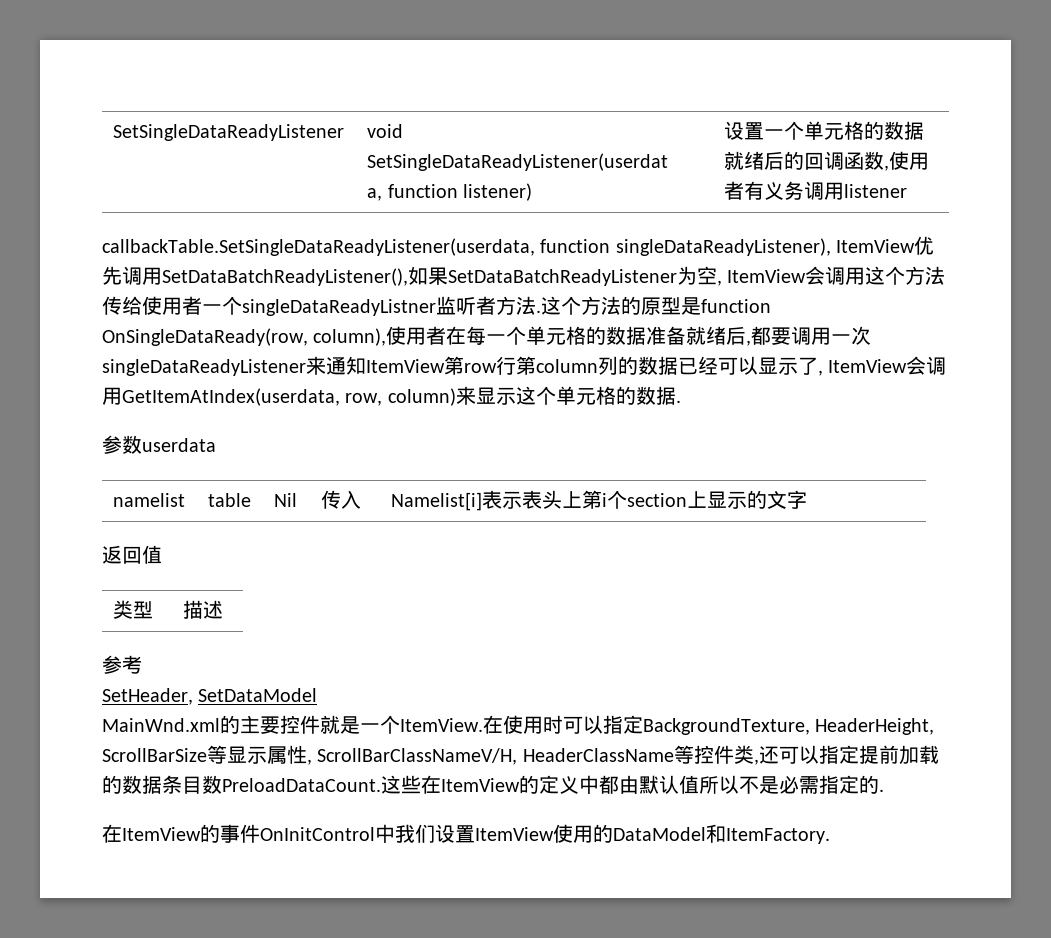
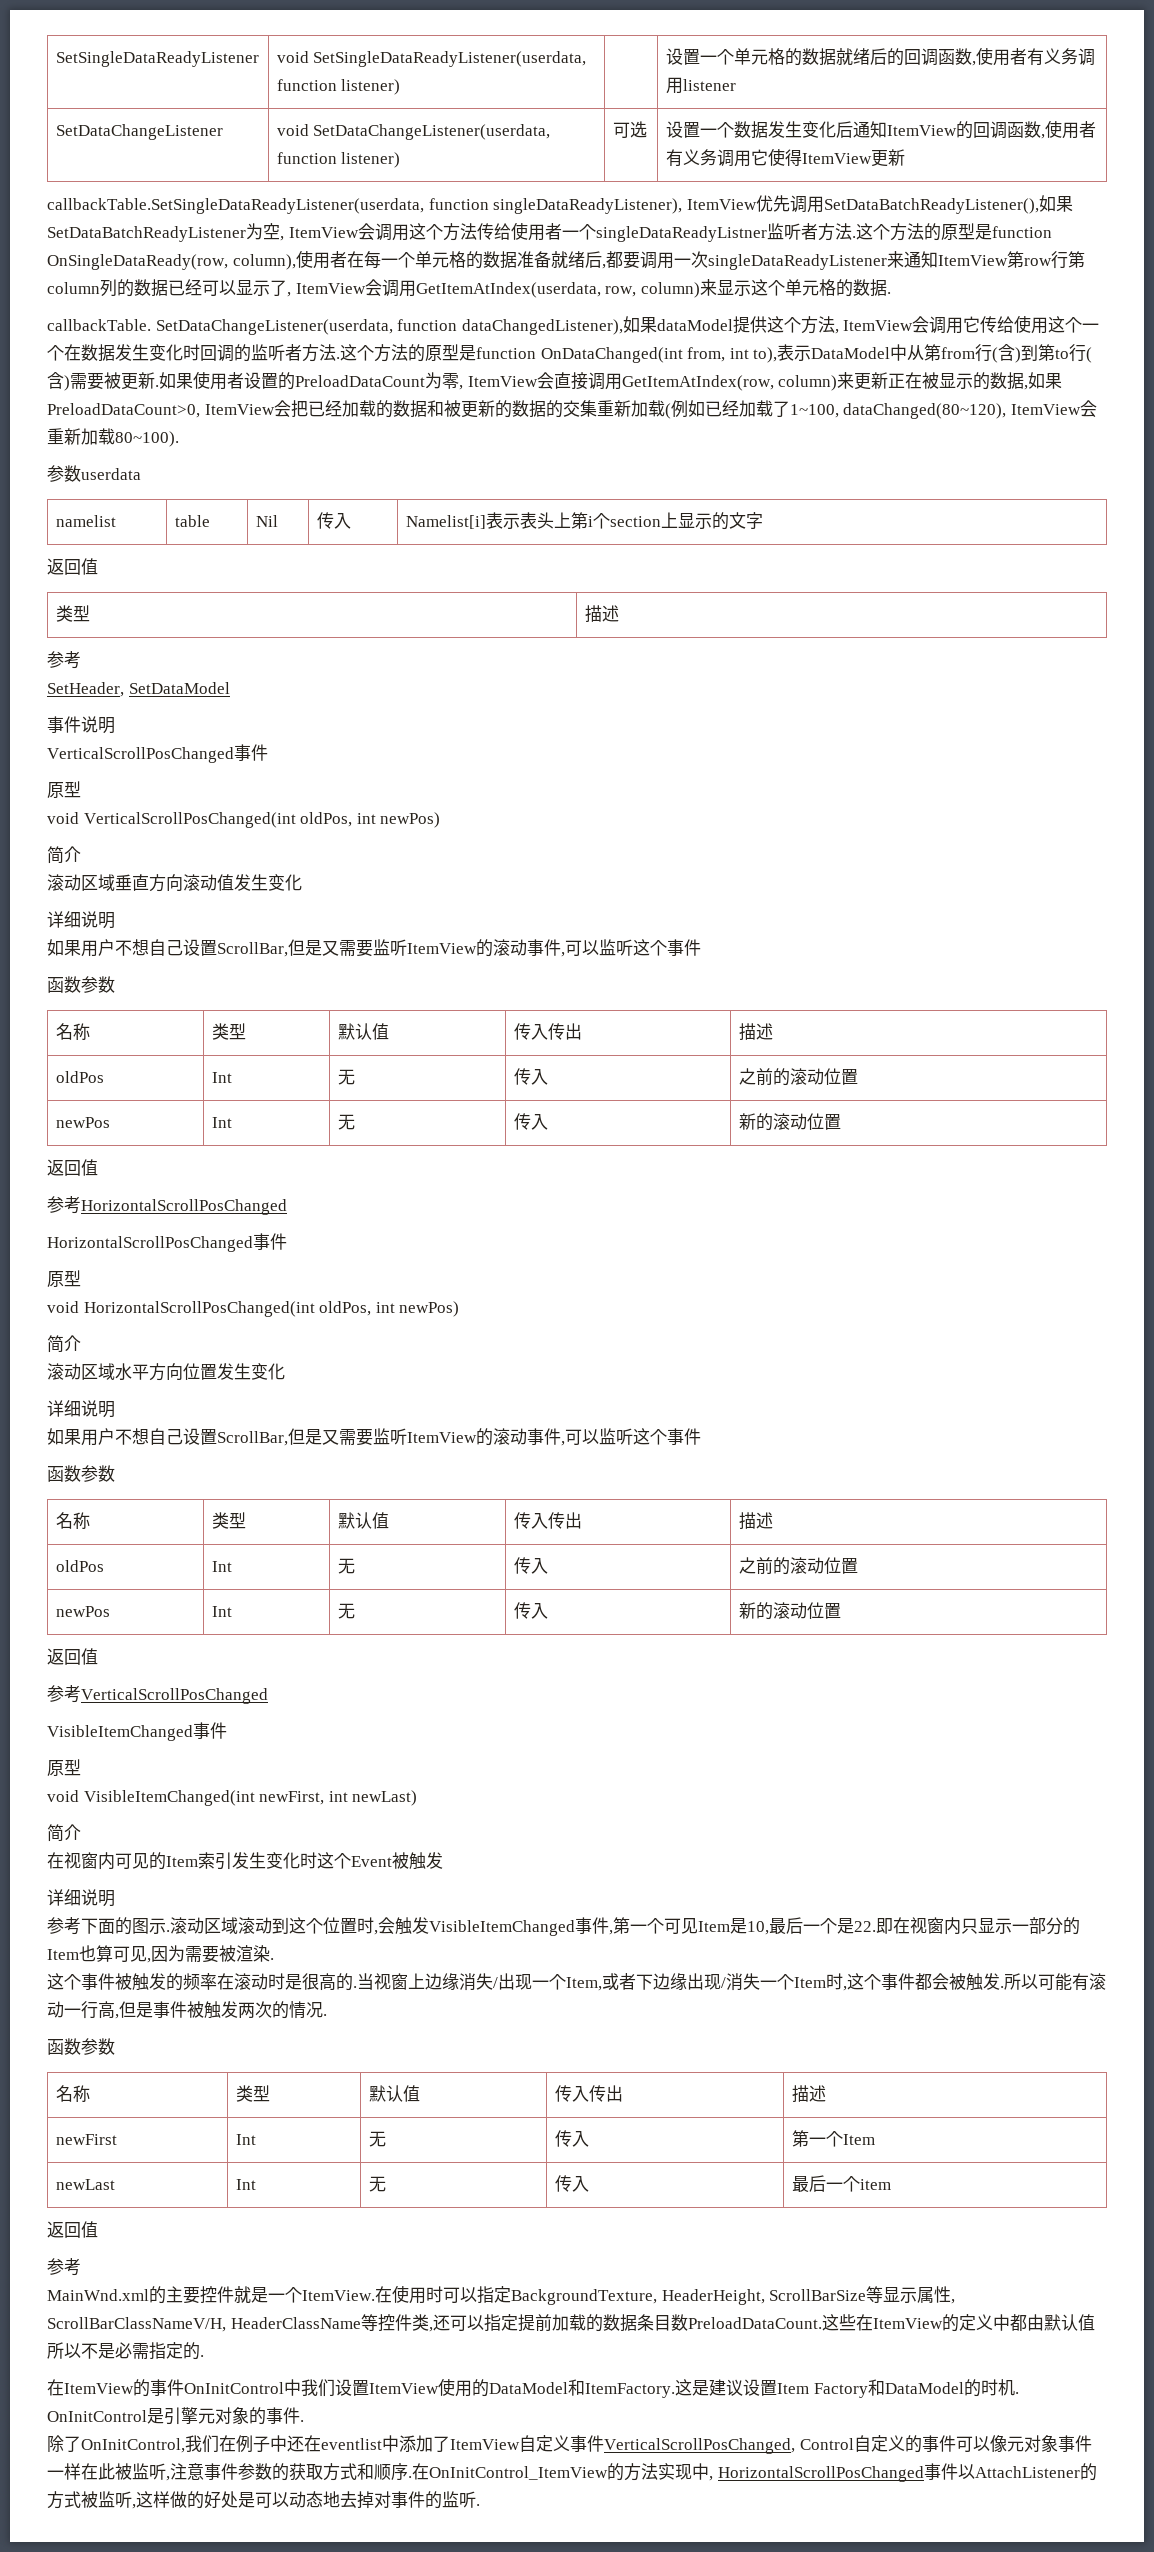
(908, 191) none -> [55,124,223,140] [276,124,551,140] [276,152,401,168] [612,121,647,138] [665,120,1096,139] [665,148,905,167] // SetDataChangeListener | void SetDataChangeListener(userdata, function listener) | 可选 | 设置一个数据发生变化后通知ItemView的回调函数,使用者有义务调用它使得ItemView更新
(681, 401) none -> [47,315,1100,335] [47,344,1093,363] [47,371,1063,391] [47,400,1097,419] [47,428,179,447] // callbackTable. SetDataChangeListener(userdata, function dataChangedListener),如果dataModel提供这个方法, ItemView会调用它传给使用这个一个在数据发生变化时回调的监听者方法.这个方法的原型是function OnDataChanged(int from, int to),表示DataModel中从第from行(含)到第to行(含)需要被更新.如果使用者设置的PreloadDataCount为零, ItemView会直接调用GetItemAtIndex(row, column)来更新正在被显示的数据,如果PreloadDataCount>0, ItemView会把已经加载的数据和被更新的数据的交集重新加载(例如已经加载了1~100, dataChanged(80~120), ItemView会重新加载80~100).
(318, 695) none -> [47,716,115,734] [47,744,268,763] [47,781,81,798] [47,812,441,828] [47,846,81,864] [47,874,302,892] [47,911,115,929] [47,939,701,957] [47,976,115,993] [55,1023,90,1040] [211,1023,246,1040] [337,1023,389,1040] [513,1023,582,1040] [738,1023,773,1041] [55,1071,104,1083] [211,1072,232,1083] [337,1069,355,1085] [513,1068,548,1085] [738,1068,858,1086] [55,1117,110,1128] [211,1117,232,1128] [337,1114,355,1130] [513,1113,548,1130] [738,1113,841,1131] [47,1159,98,1176] [47,1196,287,1215] [47,1233,287,1252] [47,1270,81,1287] [47,1301,460,1317] [47,1335,81,1353] [47,1363,285,1381] [47,1400,115,1418] [47,1428,701,1446] [47,1465,115,1482] [55,1512,90,1529] [211,1512,246,1529] [337,1512,389,1529] [513,1512,582,1529] [738,1512,773,1530] [55,1560,104,1572] [211,1561,232,1572] [337,1558,355,1574] [513,1557,548,1574] [738,1557,858,1575] [55,1606,110,1617] [211,1606,232,1617] [337,1603,355,1619] [513,1602,548,1619] [738,1602,841,1620] [47,1648,98,1665] [47,1685,268,1704] [47,1722,227,1741] [47,1759,81,1776] [47,1790,418,1806] [47,1824,81,1842] [47,1852,443,1870] [47,1889,115,1907] [47,1917,1080,1936] [47,1945,274,1963] [47,1973,1106,1991] [47,2001,327,2019] [47,2038,115,2055] [55,2085,90,2102] [235,2085,270,2102] [368,2085,420,2102] [554,2085,623,2102] [791,2085,826,2103] [55,2134,117,2145] [235,2134,256,2145] [368,2131,386,2147] [554,2130,589,2147] [791,2130,875,2147] [55,2179,115,2190] [235,2179,256,2190] [368,2176,386,2192] [554,2175,589,2192] [791,2175,891,2192] [47,2221,98,2238] [47,2258,81,2276] // 事件说明 // VerticalScrollPosChanged事件 // 原型 // void VerticalScrollPosChanged(int oldPos, int newPos) // 简介 // 滚动区域垂直方向滚动值发生变化 // 详细说明 // 如果用户不想自己设置ScrollBar,但是又需要监听ItemView的滚动事件,可以监听这个事件 // 函数参数 // 名称 | 类型 | 默认值 | 传入传出 | 描述 // oldPos | Int | 无 | 传入 | 之前的滚动位置 // newPos | Int | 无 | 传入 | 新的滚动位置 // 返回值 // 参考HorizontalScrollPosChanged // HorizontalScrollPosChanged事件 // 原型 // void HorizontalScrollPosChanged(int oldPos, int newPos) // 简介 // 滚动区域水平方向位置发生变化 // 详细说明 // 如果用户不想自己设置ScrollBar,但是又需要监听ItemView的滚动事件,可以监听这个事件 // 函数参数 // 名称 | 类型 | 默认值 | 传入传出 | 描述 // oldPos | Int | 无 | 传入 | 之前的滚动位置 // newPos | Int | 无 | 传入 | 新的滚动位置 // 返回值 // 参考VerticalScrollPosChanged // VisibleItemChanged事件 // 原型 // void VisibleItemChanged(int newFirst, int newLast) // 简介 // 在视窗内可见的Item索引发生变化时这个Event被触发 // 详细说明 // 参考下面的图示.滚动区域滚动到这个位置时,会触发VisibleItemChanged事件,第一个可见Item是10,最后一个是22.即在视窗内只显示一部分的Item也算可见,因为需要被渲染. // 这个事件被触发的频率在滚动时是很高的.当视窗上边缘消失/出现一个Item,或者下边缘出现/消失一个Item时,这个事件都会被触发.所以可能有滚动一行高,但是事件被触发两次的情况. // 函数参数 // 名称 | 类型 | 默认值 | 传入传出 | 描述 // newFirst | Int | 无 | 传入 | 第一个Item // newLast | Int | 无 | 传入 | 最后一个item // 返回值 // 参考
(830, 836) none -> [675,2379,1019,2398] [47,2407,304,2425] [47,2435,1092,2454] [47,2463,1097,2482] [47,2491,480,2509] 这是建议设置Item Factory和DataModel的时机. OnInitControl是引擎元对象的事件. // 除了OnInitControl,我们在例子中还在eventlist中添加了ItemView自定义事件VerticalScrollPosChanged, Control自定义的事件可以像元对象事件一样在此被监听,注意事件参数的获取方式和顺序.在OnInitControl_ItemView的方法实现中, HorizontalScrollPosChanged事件以AttachListener的方式被监听,这样做的好处是可以动态地去掉对事件的监听.

